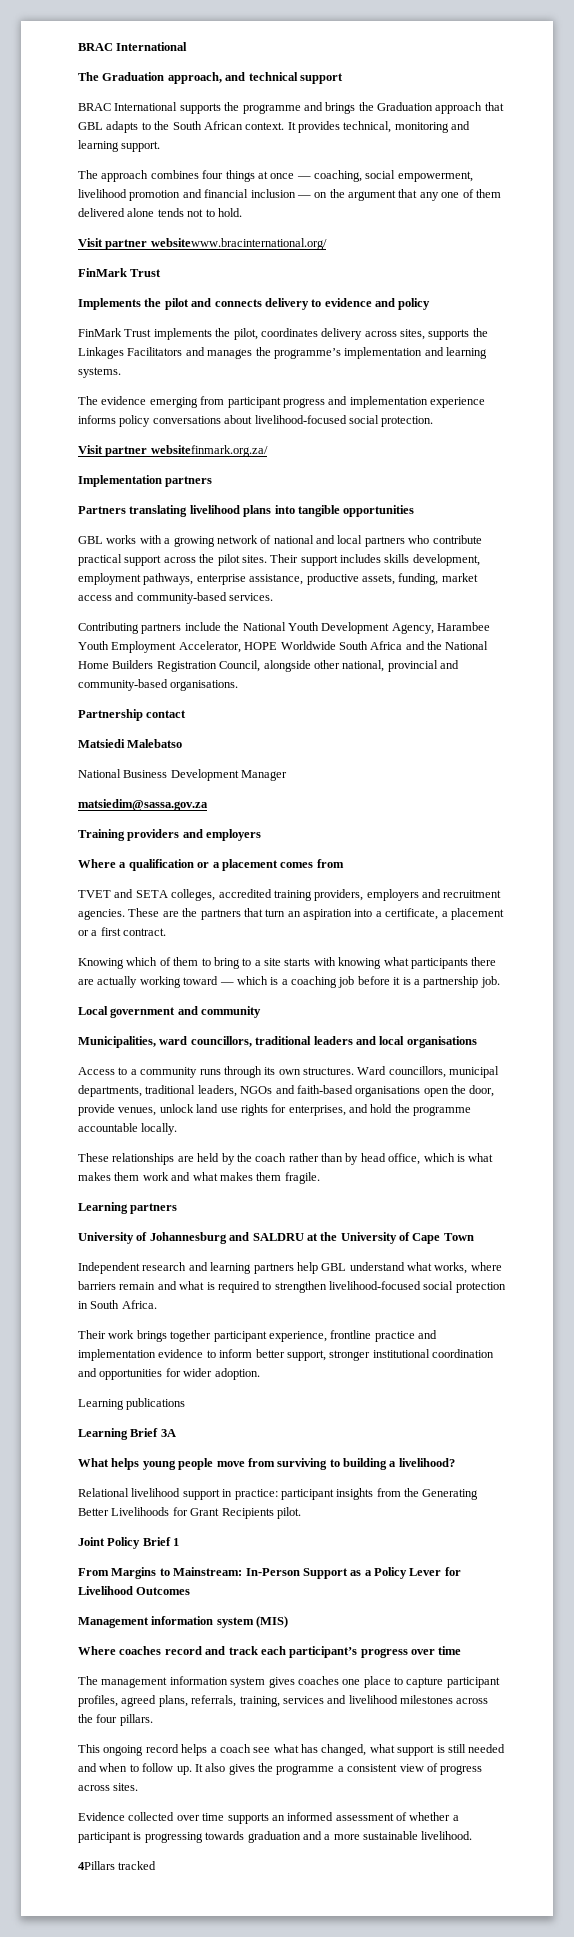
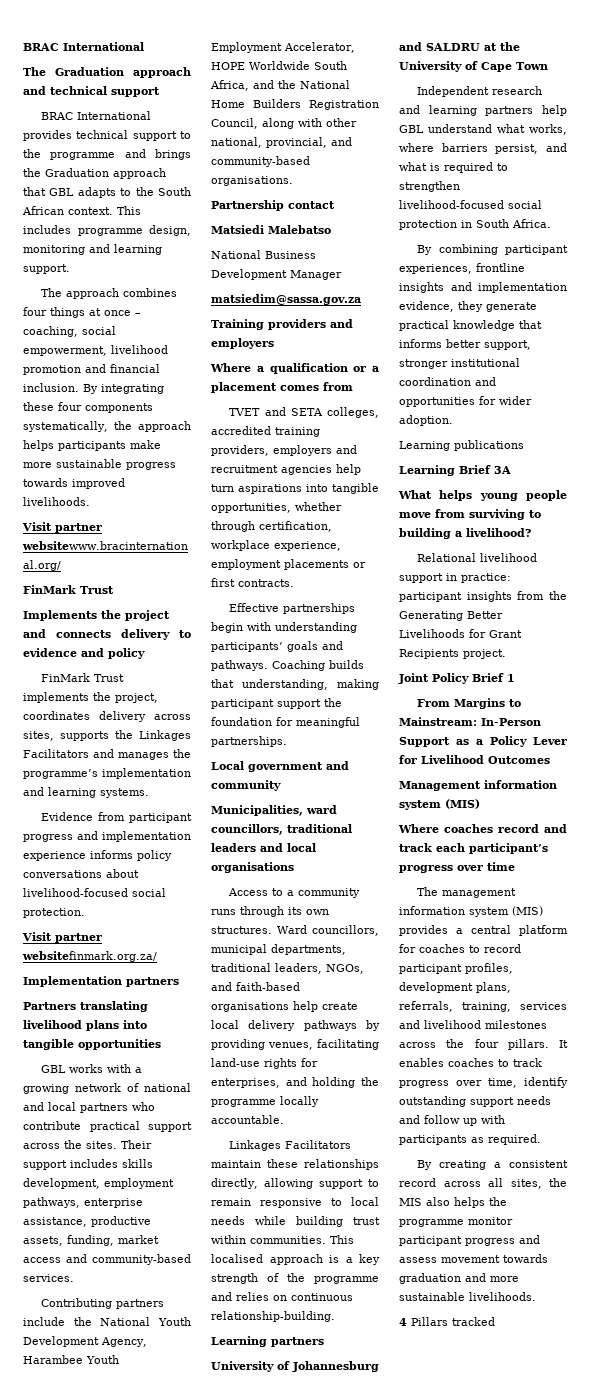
[167,72,222,84] approach, -> [133,67,191,78] approach
[179,103,221,114] supports -> [23,130,192,141] provides technical support to
[287,121,392,133] It provides technical, -> [117,206,141,215] [23,225,191,236] This includes programme design,
[296,176,311,179] — -> [135,313,141,316] –
[250,189,501,201] [78,208,242,217] inclusion — on the argument that any one of them delivered alone tends not to hold. -> [23,383,164,394] [23,402,153,413] [23,421,191,432] [23,440,161,451] [23,459,176,470] [23,478,125,489] [23,497,90,506] inclusion. By integrating these four components systematically, the approach helps participants make more sustainable progress towards improved livelihoods.
[164,298,189,310] pilot -> [125,610,170,621] project
[233,328,258,340] pilot, -> [115,693,158,703] project,
[78,396,198,408] The evidence emerging -> [41,812,94,821] Evidence
[217,554,240,566] pilot -> (82, 1144) none
[370,641,403,650] Africa -> [210,80,249,91] Africa,
[263,660,311,672] alongside -> [262,118,322,129] along with
[387,660,438,672] provincial -> [266,137,327,148] provincial,
[78,908,504,920] [78,927,167,936] [78,957,497,969] [78,976,500,988] agencies. These are the partners that turn an aspiration into a certificate, a placement or a first contract. // Knowing which of them to bring to a site starts with knowing what participants there are actually working toward — which is a coaching job before it is a partnership job. -> [281,464,361,475] [211,483,379,494] [211,502,342,513] [211,521,332,532] [211,540,341,551] [211,559,366,570] [211,578,294,587] [229,603,356,614] [211,622,357,633] [211,641,343,652] [211,660,364,671] [211,679,379,690] [211,698,342,709] [211,717,360,728] [211,736,287,747] agencies help turn aspirations into tangible opportunities, whether through certification, workplace experience, employment placements or first contracts. // Effective partnerships begin with understanding participants’ goals and pathways. Coaching builds that understanding, making participant support the foundation for meaningful partnerships.
[240,1086,273,1094] NGOs -> [326,964,364,974] NGOs,
[423,1085,495,1097] [78,1104,238,1116] open the door, provide venues, unlock land use -> [293,1001,358,1012] [211,1020,380,1031] [211,1039,379,1050] [211,1058,260,1067] help create local delivery pathways by providing venues, facilitating land-use
[370,1104,472,1116] [78,1123,178,1135] [78,1153,494,1165] [78,1172,320,1184] hold the programme accountable locally. // These relationships are held by the coach rather than by head office, which is what makes them work and what makes them fragile. -> [312,1077,379,1088] [211,1096,319,1107] [211,1115,284,1124] [229,1140,352,1151] [211,1159,379,1170] [211,1178,379,1189] [211,1197,379,1208] [211,1216,380,1227] [211,1235,354,1244] [211,1254,380,1265] [211,1273,379,1284] [211,1292,353,1301] [211,1311,335,1322] holding the programme locally accountable. // Linkages Facilitators maintain these relationships directly, allowing support to remain responsive to local needs while building trust within communities. This localised approach is a key strength of the programme and relies on continuous relationship-building.
[119,1282,156,1290] remain -> [495,144,539,154] persist,
[78,1330,437,1342] [78,1349,253,1361] Their work brings together participant experience, frontline practice and implementation evidence to inform -> [417,244,568,255] [399,263,525,274] [399,282,567,293] [399,301,537,312] [399,320,542,331] [399,339,442,348] By combining participant experiences, frontline insights and implementation evidence, they generate practical knowledge that informs
[276,1507,301,1519] pilot. -> [463,649,506,659] project.
[268,1676,444,1688] gives coaches one place to capture -> [512,906,543,916] [399,925,568,936] [399,944,521,953] (MIS) provides a central platform for coaches to record
[121,1695,157,1707] agreed -> [399,982,473,993] development
[78,1744,506,1756] [78,1763,483,1775] [78,1783,139,1791] [78,1812,459,1824] [78,1832,203,1843] // This ongoing record helps a coach see what has changed, what support is still needed and when to follow up. It also gives the programme a consistent view of progress across sites. // Evidence collected over time supports an informed assessment of whether a participant is progressing -> [559,1040,568,1048] [399,1058,542,1067] [399,1077,568,1088] [399,1096,551,1107] [399,1115,505,1126] [399,1134,541,1145] [417,1160,568,1170] [399,1178,567,1189] [399,1197,507,1208] [399,1217,513,1227] [399,1235,540,1246] [399,1255,500,1263] It enables coaches to track progress over time, identify outstanding support needs and follow up with participants as required. // By creating a consistent record across all sites, the MIS also helps the programme monitor participant progress and assess movement
[324,1831,473,1840] [78,1861,115,1870] a more sustainable livelihood. // 4Pillars -> [490,1276,519,1282] [399,1292,536,1301] [399,1317,448,1326] more sustainable livelihoods. // 4 Pillars

